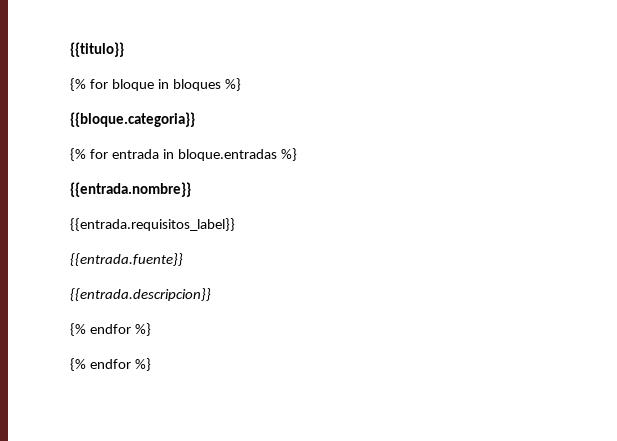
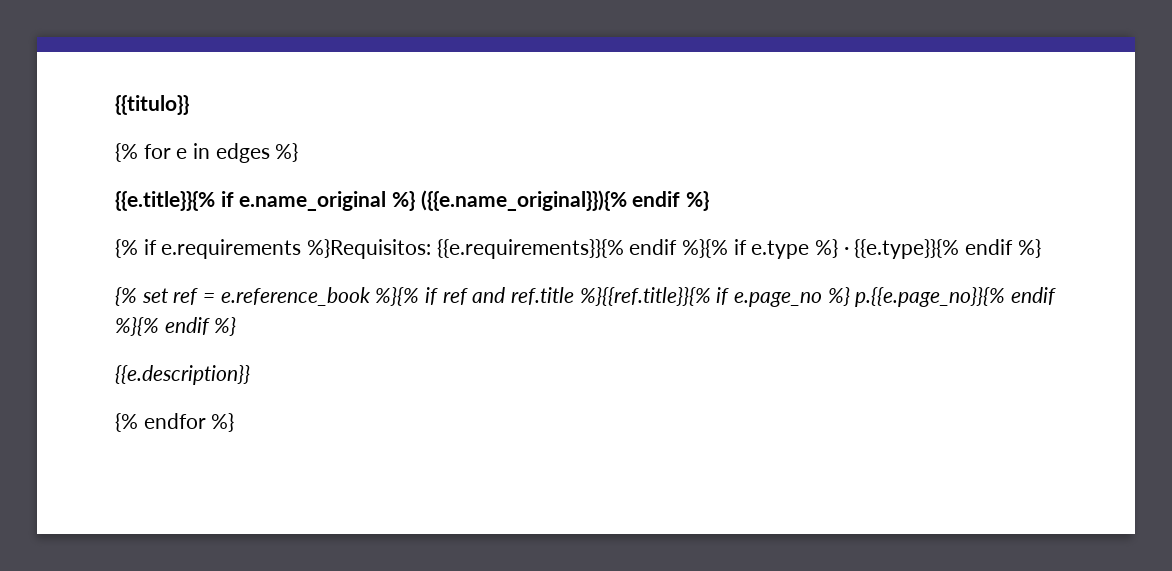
[111,78,241,91] [70,112,195,127] [70,148,297,161] [70,182,191,197] [70,218,235,231] [70,253,183,266] [70,288,211,301] [70,323,151,336] [70,358,151,371] bloque in bloques %} // {{bloque.categoria}} // {% for entrada in bloque.entradas %} // {{entrada.nombre}} // {{entrada.requisitos_label}} // {{entrada.fuente}} // {{entrada.descripcion}} // {% endfor %} // {% endfor %} -> [176,143,299,163] [115,190,710,211] [115,239,1041,259] [115,287,1057,307] [115,317,237,336] [115,365,250,385] [115,413,235,432] e in edges %} // {{e.title}}{% if e.name_original %} ({{e.name_original}}){% endif %} // {% if e.requirements %}Requisitos: {{e.requirements}}{% endif %}{% if e.type %} · {{e.type}}{% endif %} // {% set ref = e.reference_book %}{% if ref and ref.title %}{{ref.title}}{% if e.page_no %} p.{{e.page_no}}{% endif %}{% endif %} // {{e.description}} // {% endfor %}

